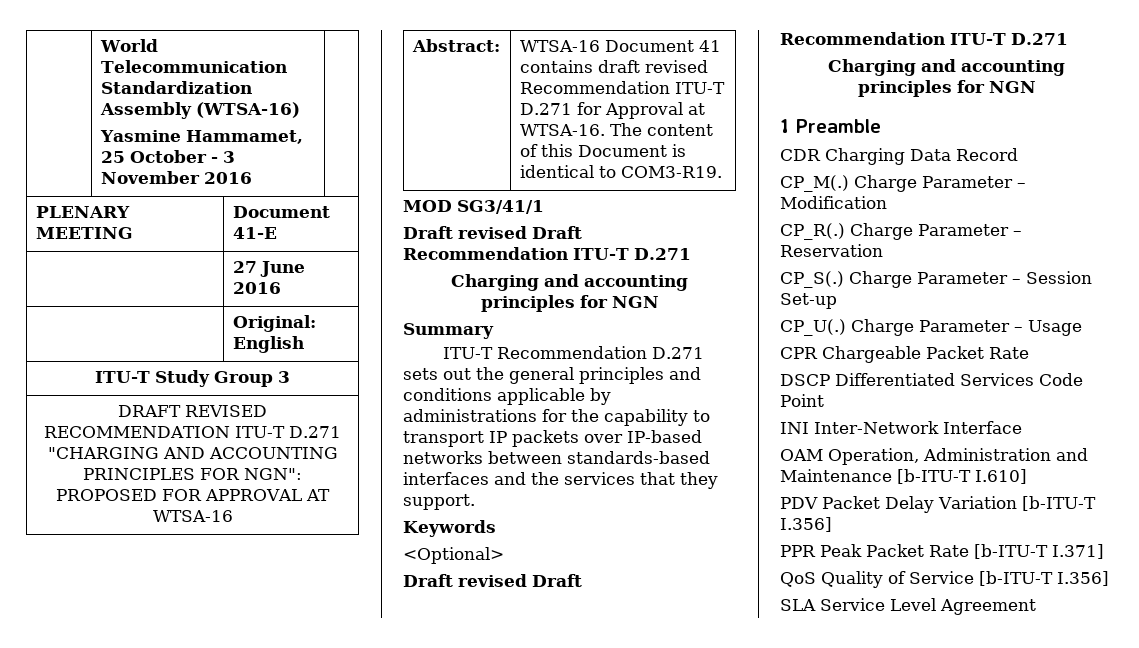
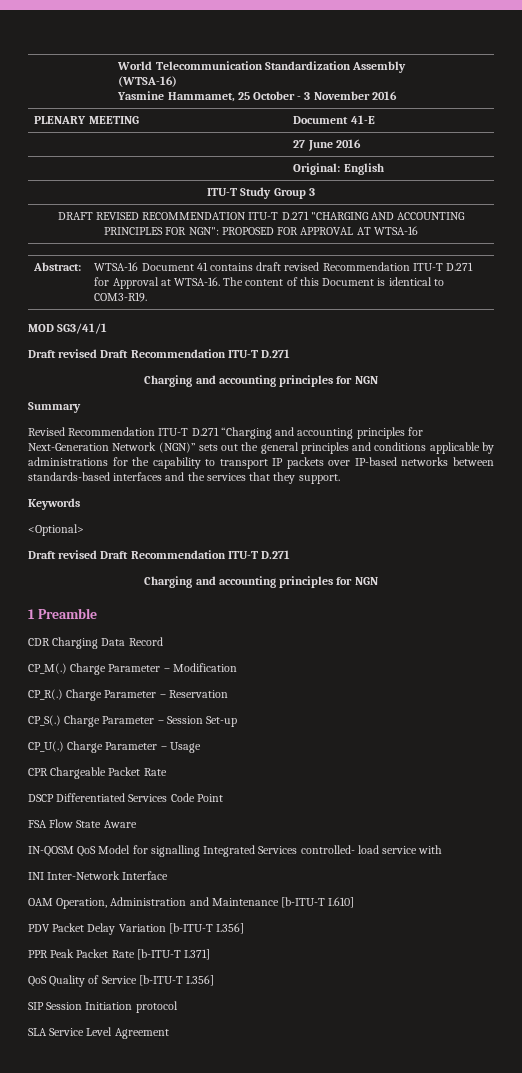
[442,346,704,359] ITU-T Recommendation D.271 -> [28,427,423,439] [28,442,196,453] Revised Recommendation ITU-T D.271 “Charging and accounting principles for Next-Generation Network (NGN)”
(824, 400) none -> [28,819,137,828] [28,845,443,857] // FSA Flow State Aware // IN-QOSM QoS Model for signalling Integrated Services controlled- load service with
(1109, 578) none -> [28,1001,178,1013] // SIP Session Initiation protocol

